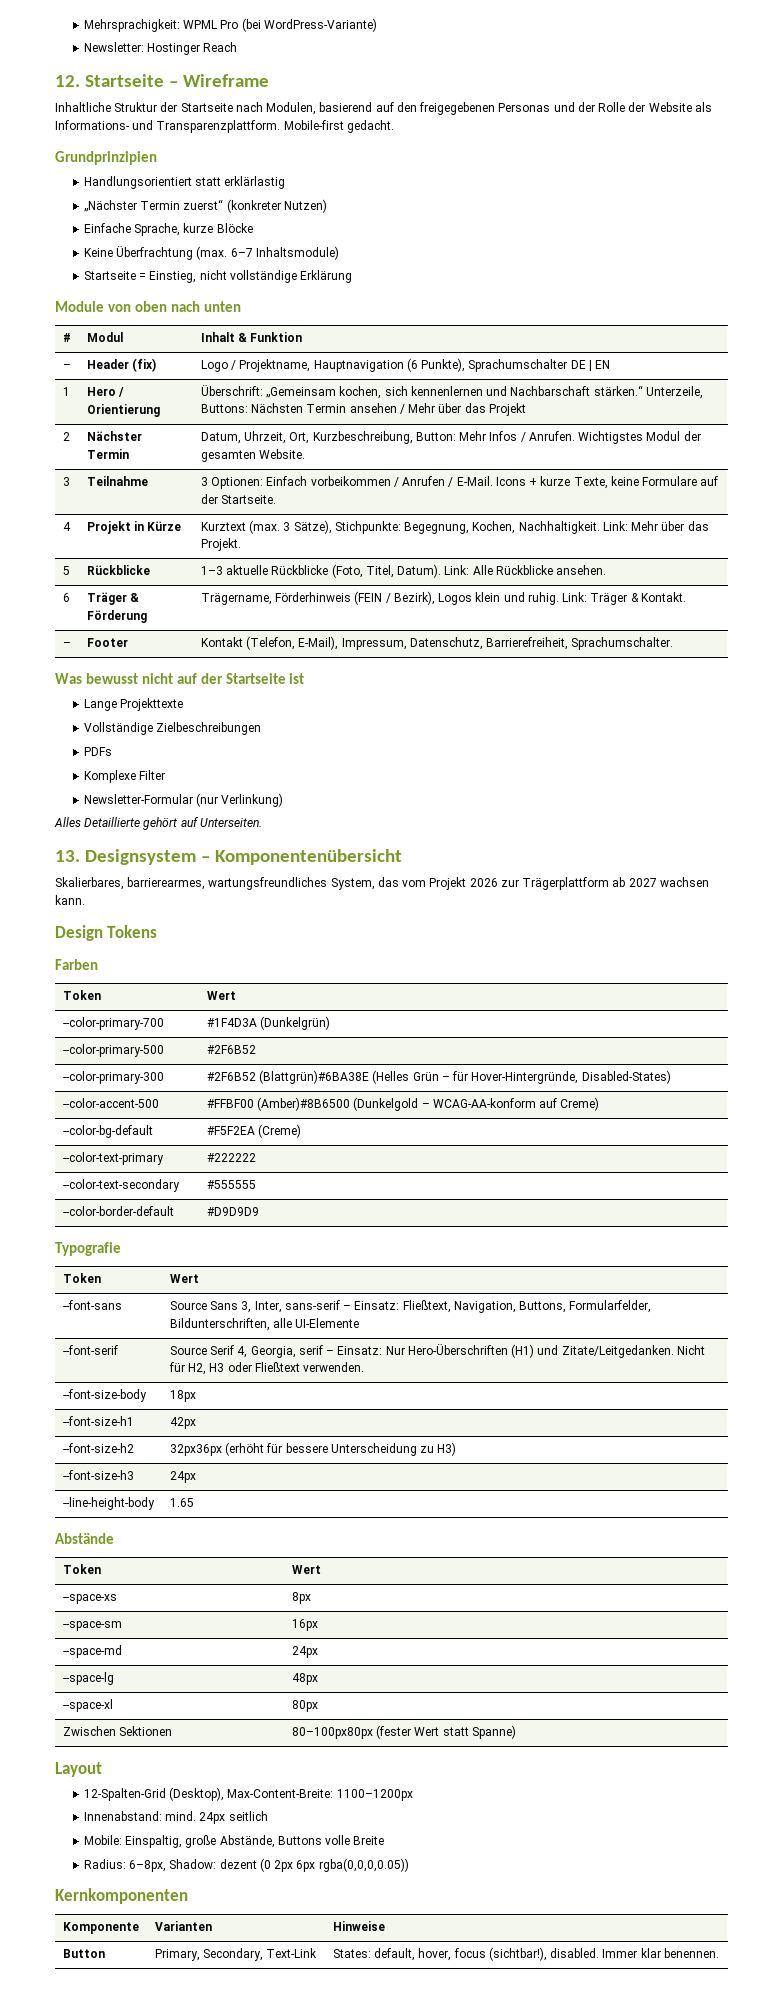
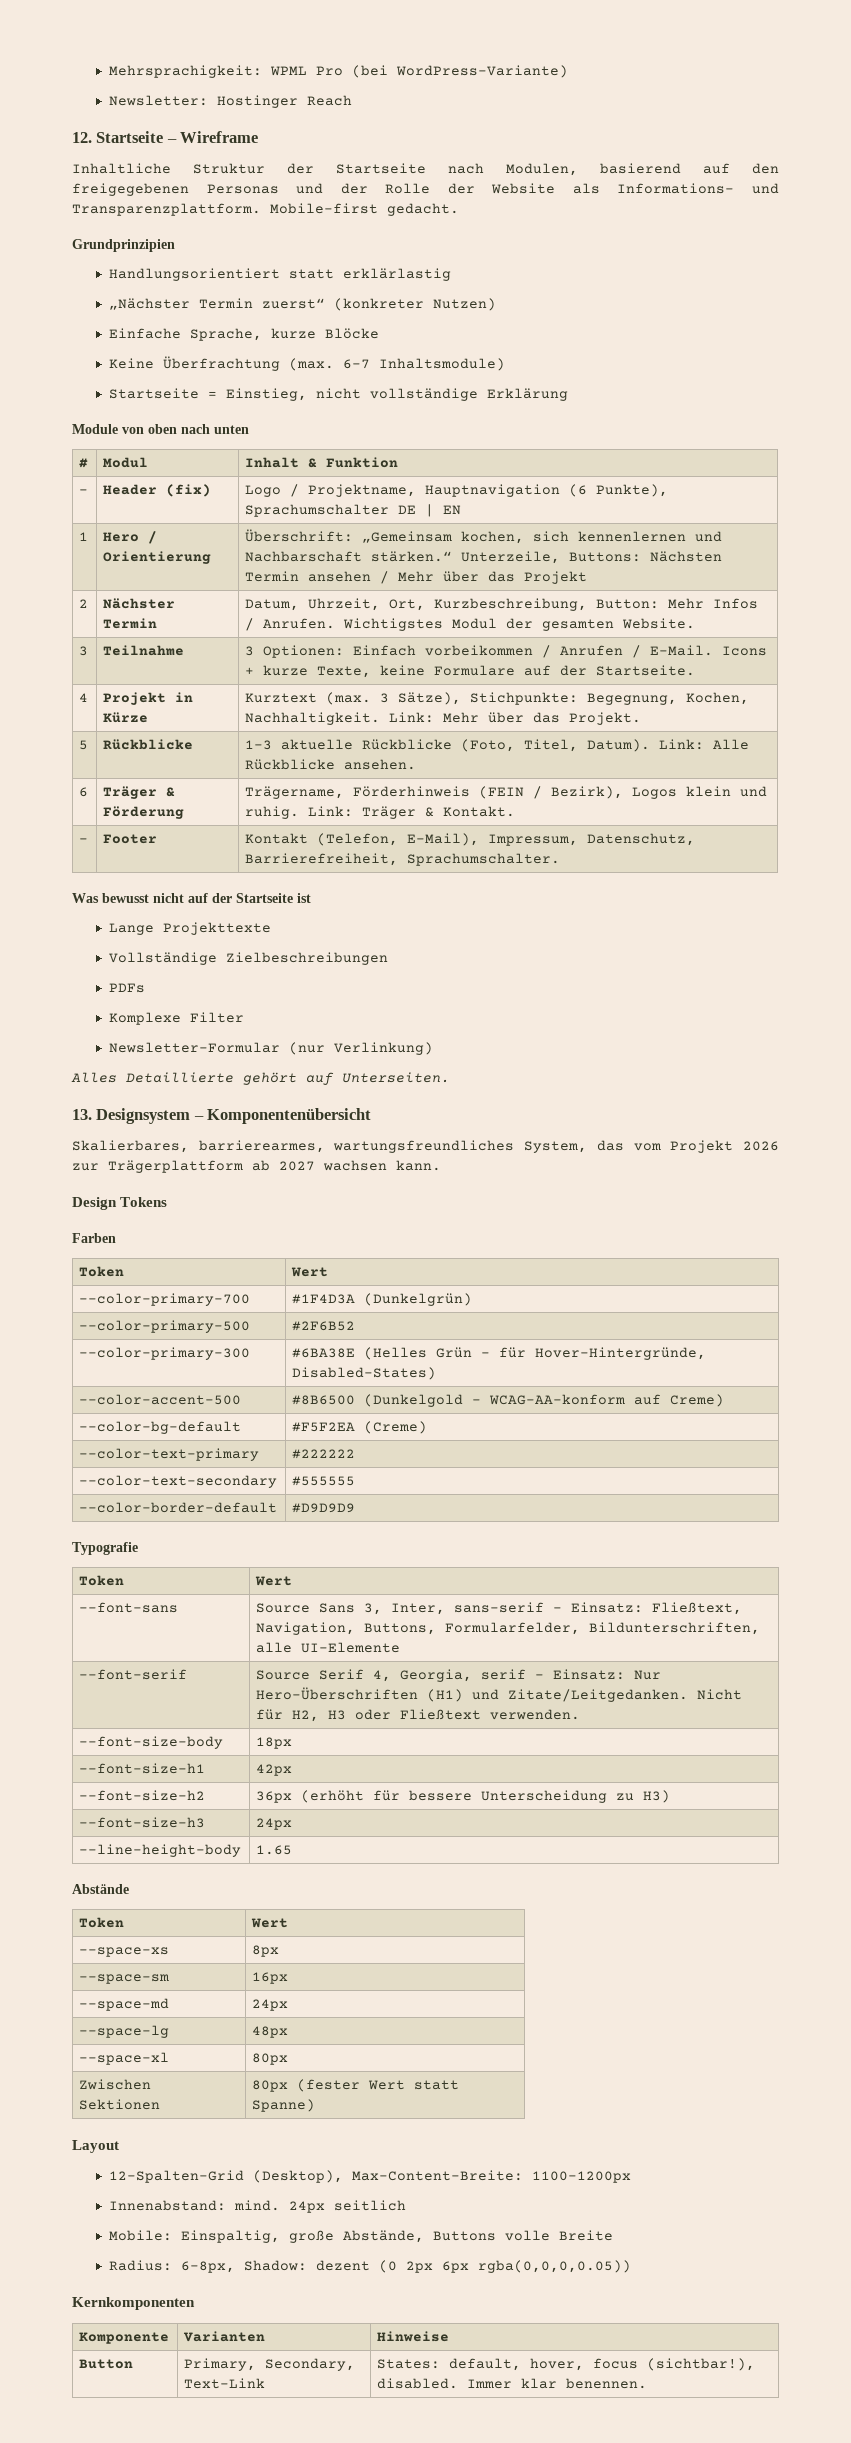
[206,1070,370,1084] #2F6B52 (Blattgrün)#6BA38E -> [292,1348,356,1358] #6BA38E
[206,1097,351,1111] #FFBF00 (Amber)#8B6500 -> [292,1395,356,1405] #8B6500
[169,1444,222,1456] 32px36px -> [256,1791,293,1803] 36px
[291,1727,373,1739] 80–100px80px -> [252,2080,289,2092] 80px

